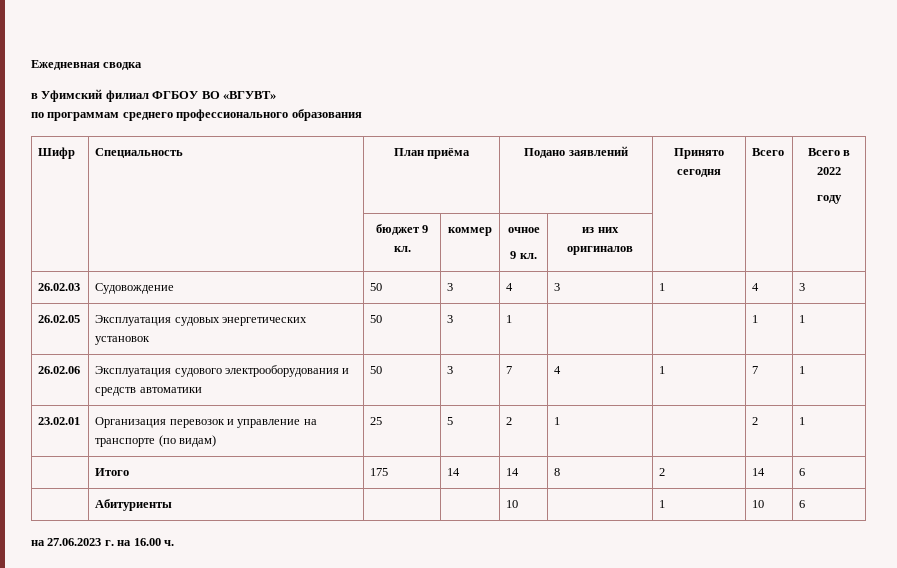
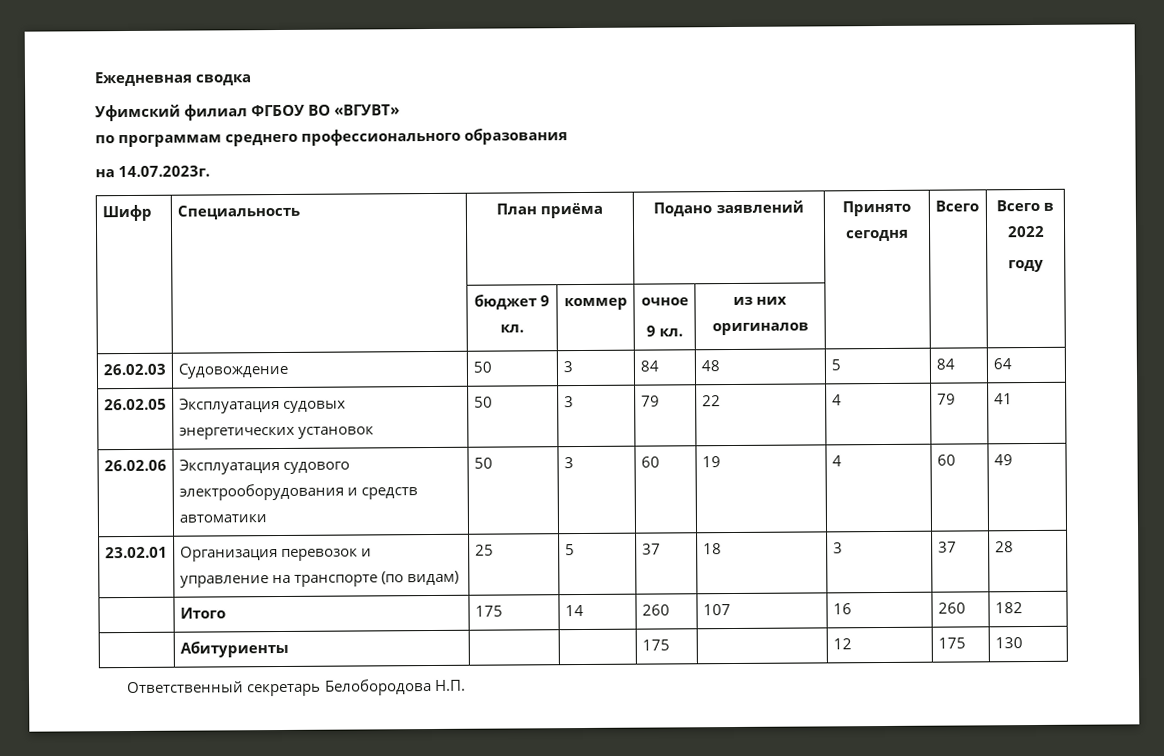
[31,93,38,99] в -> (253, 80) none
(362, 115) none -> [95,165,211,178] // на 14.07.2023г.
[506,283,514,291] [554,283,561,291] [659,283,666,291] [752,283,760,291] [799,283,806,291] 4 | 3 | 1 | 4 | 3 -> [639,360,659,372] [700,360,720,372] [830,359,841,371] [935,358,955,370] [992,358,1012,370] 84 | 48 | 5 | 84 | 64
[506,315,513,323] [752,315,759,323] [799,315,806,323] 1 | | | 1 | 1 -> [640,395,660,407] [701,395,721,407] [831,394,842,406] [936,393,956,405] [993,393,1013,405] 79 | 22 | 4 | 79 | 41
[506,366,513,374] [554,366,562,374] [659,366,666,374] [752,366,759,374] [799,366,806,374] 7 | 4 | 1 | 7 | 1 -> [640,456,660,468] [701,456,721,468] [831,455,842,467] [936,454,956,466] [993,454,1013,466] 60 | 19 | 4 | 60 | 49
[506,417,513,425] [554,417,561,425] [752,417,759,425] [799,417,806,425] [95,468,130,476] [370,468,389,476] [447,468,461,476] [506,468,520,476] [554,468,561,476] [659,468,666,476] [752,468,766,476] [799,468,806,476] [95,499,173,511] [506,500,519,508] [659,500,666,508] [752,500,765,508] [799,500,806,508] [31,538,174,546] 2 | 1 | | 2 | 1 // | Итого | 175 | 14 | 14 | 8 | 2 | 14 | 6 // | Абитуриенты | | | 10 | | 1 | 10 | 6 // на 27.06.2023 г. на 16.00 ч. -> [641,543,661,555] [702,543,722,555] [832,542,843,554] [937,541,957,553] [994,541,1014,553] [179,607,226,619] [474,605,503,617] [564,604,584,617] [641,604,670,616] [702,604,731,616] [832,603,852,615] [937,602,966,614] [994,602,1023,614] [179,640,289,658] [641,639,670,651] [832,638,852,650] [937,637,966,649] [994,637,1023,649] [127,679,466,697] 37 | 18 | 3 | 37 | 28 // | Итого | 175 | 14 | 260 | 107 | 16 | 260 | 182 // | Абитуриенты | | | 175 | | 12 | 175 | 130 // Ответственный секретарь Белобородова Н.П.

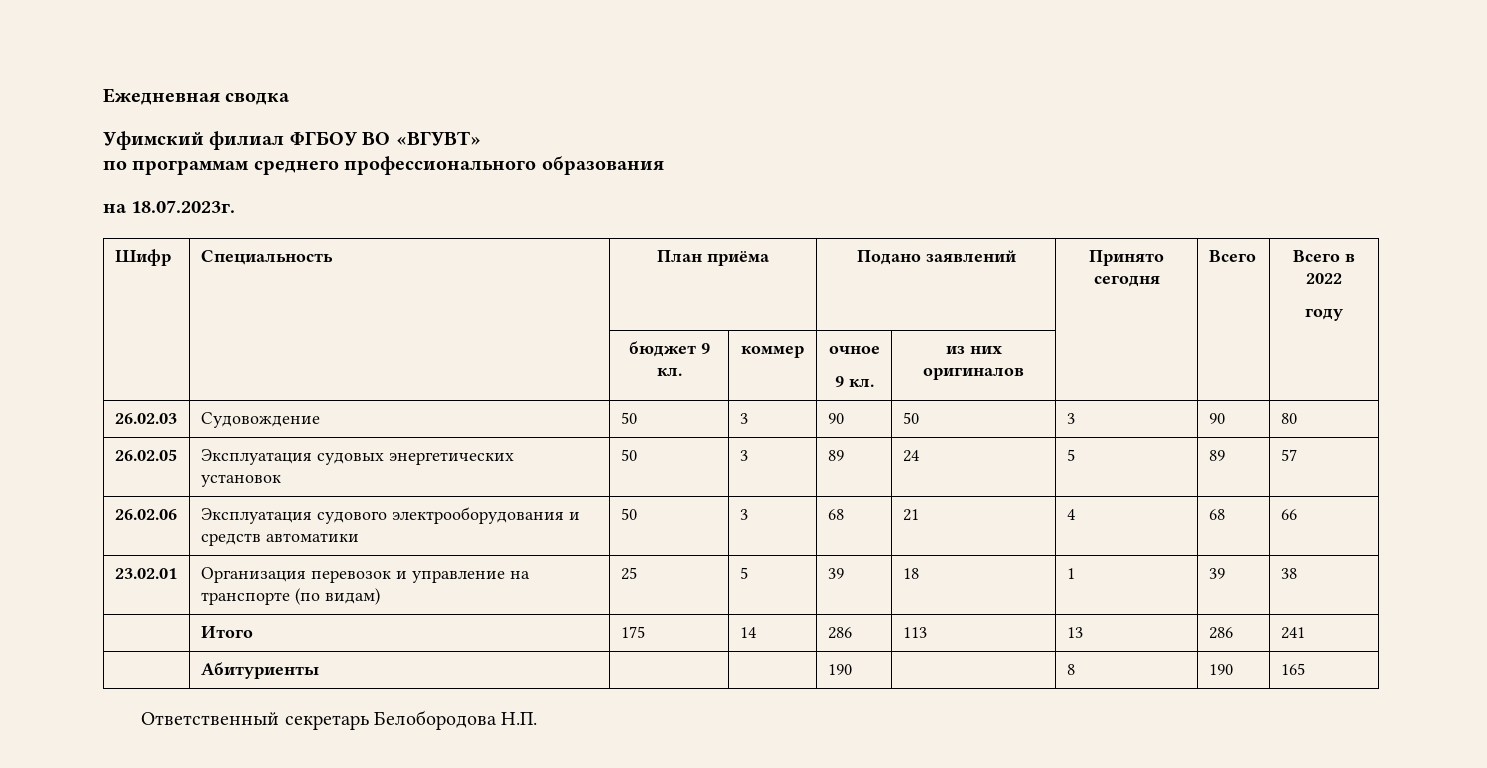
[118,165,211,178] 14.07.2023г. -> [131,200,236,213] 18.07.2023г.
[639,360,659,372] [700,360,720,372] [830,359,841,371] [935,358,955,370] [992,358,1012,370] 84 | 48 | 5 | 84 | 64 -> [827,413,844,424] [902,412,919,424] [1066,413,1075,424] [1208,413,1225,424] [1280,413,1297,424] 90 | 50 | 3 | 90 | 80
[640,395,660,407] [701,395,721,407] [831,394,842,406] [936,393,956,405] [993,393,1013,405] 79 | 22 | 4 | 79 | 41 -> [827,450,844,461] [902,450,919,462] [1066,449,1075,461] [1208,450,1225,461] [1280,449,1297,461] 89 | 24 | 5 | 89 | 57
[640,456,660,468] [701,456,721,468] [831,455,842,467] [936,454,956,466] [993,454,1013,466] 60 | 19 | 4 | 60 | 49 -> [827,509,844,520] [902,509,919,521] [1066,509,1075,520] [1208,509,1225,520] [1280,509,1297,520] 68 | 21 | 4 | 68 | 66
[641,543,661,555] 37 -> [827,568,844,579] 39
[832,542,843,554] [937,541,957,553] [994,541,1014,553] 3 | 37 | 28 -> [1066,568,1075,579] [1208,568,1225,579] [1280,568,1297,579] 1 | 39 | 38
[641,604,670,616] [702,604,731,616] [832,603,852,615] [937,602,966,614] [994,602,1023,614] [179,640,289,658] [641,639,670,651] [832,638,852,650] [937,637,966,649] [994,637,1023,649] 260 | 107 | 16 | 260 | 182 // | Абитуриенты | | | 175 | | 12 | 175 | 130 -> [827,627,852,639] [902,627,927,638] [1066,627,1083,638] [1208,627,1233,639] [1280,627,1305,639] [200,662,319,679] [827,664,852,675] [1066,664,1075,675] [1208,664,1233,675] [1280,663,1305,675] 286 | 113 | 13 | 286 | 241 // | Абитуриенты | | | 190 | | 8 | 190 | 165

